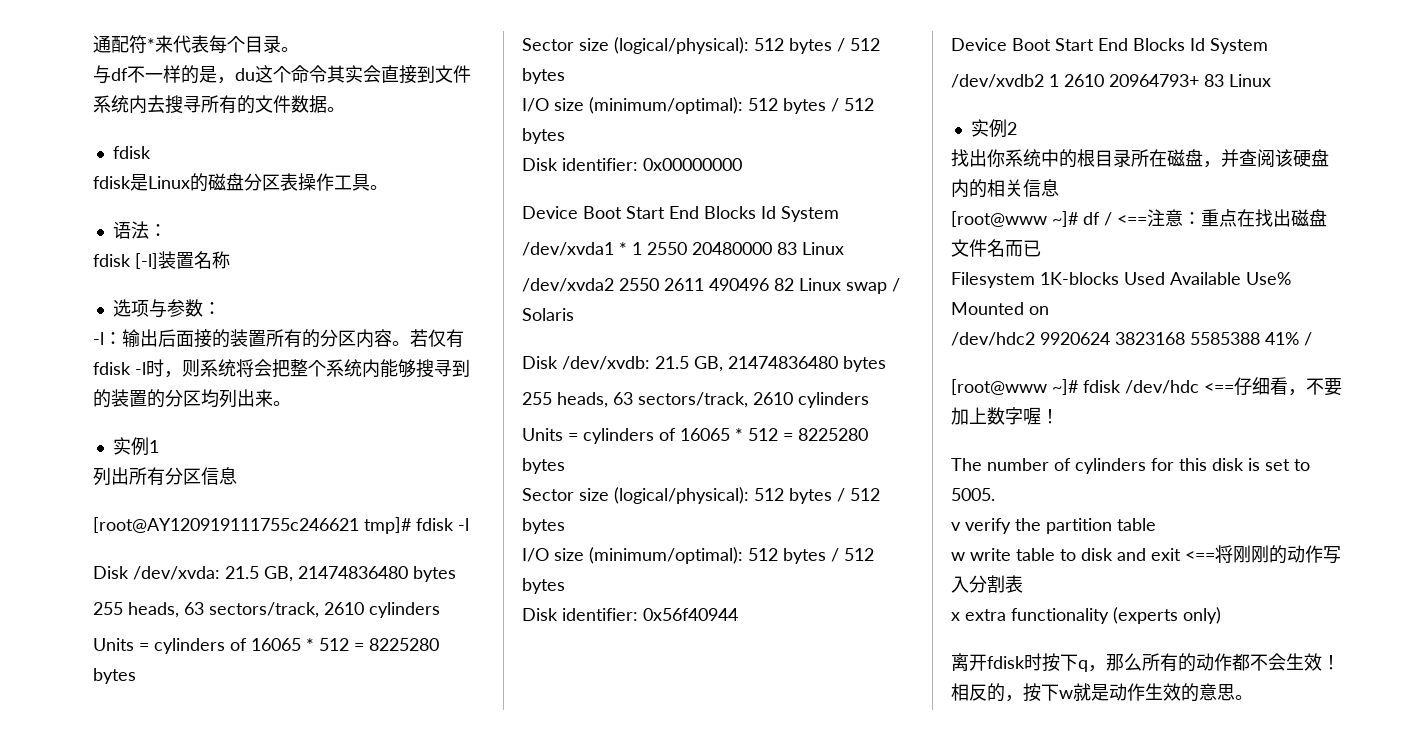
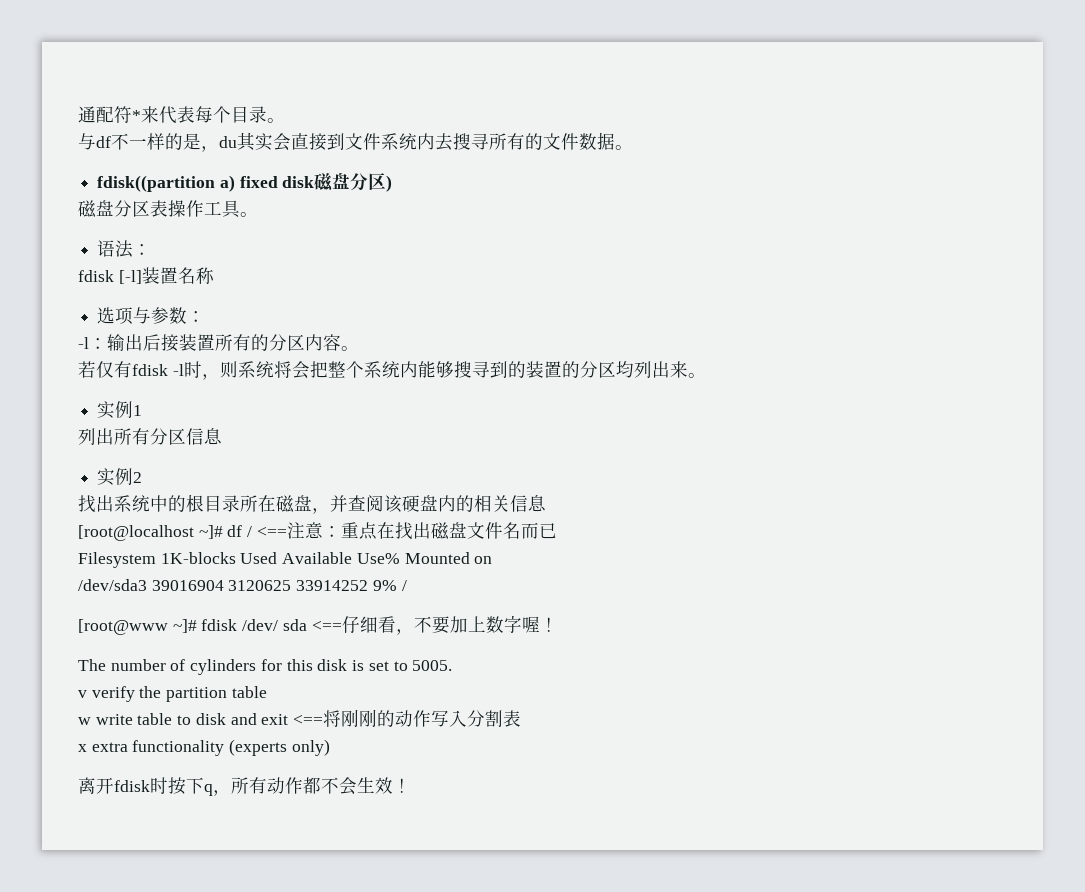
[255,65,327,83] 这个命令 -> (237, 142) none
[112,146,151,159] [93,173,208,192] fdisk // fdisk是Linux的 -> [97,173,393,192] fdisk((partition a) fixed disk磁盘分区) //
[176,329,230,348] 面接的 -> [161,334,179,352] 接
(410, 343) none -> (359, 348) //
[93,517,469,534] [93,566,456,582] [93,602,440,618] [93,638,439,654] [93,668,136,684] [522,37,880,54] [522,68,565,84] [522,97,874,114] [522,128,565,144] [522,158,742,171] [522,206,839,222] [522,242,844,256] [522,278,900,294] [522,308,574,321] [522,356,886,372] [522,392,869,408] [522,428,868,444] [522,458,565,474] [522,487,880,504] [522,518,565,534] [522,547,874,564] [522,578,565,594] [522,608,738,621] [951,38,1268,54] [951,74,1271,88] // [root@AY120919111755c246621 tmp]# fdisk -l // Disk /dev/xvda: 21.5 GB, 21474836480 bytes // 255 heads, 63 sectors/track, 2610 cylinders // Units = cylinders of 16065 * 512 = 8225280 bytes // Sector size (logical/physical): 512 bytes / 512 bytes // I/O size (minimum/optimal): 512 bytes / 512 bytes // Disk identifier: 0x00000000 // Device Boot Start End Blocks Id System // /dev/xvda1 * 1 2550 20480000 83 Linux // /dev/xvda2 2550 2611 490496 82 Linux swap / Solaris // Disk /dev/xvdb: 21.5 GB, 21474836480 bytes // 255 heads, 63 sectors/track, 2610 cylinders // Units = cylinders of 16065 * 512 = 8225280 bytes // Sector size (logical/physical): 512 bytes / 512 bytes // I/O size (minimum/optimal): 512 bytes / 512 bytes // Disk identifier: 0x56f40944 // Device Boot Start End Blocks Id System // /dev/xvdb2 1 2610 20964793+ 83 Linux -> (222, 436) none
[987,149,1005,167] 你 -> (114, 503) none
[951,211,1047,227] [root@www -> [78,525,194,541] [root@localhost
[951,332,1299,346] /dev/hdc2 9920624 3823168 5585388 41% -> [78,579,397,591] /dev/sda3 39016904 3120625 33914252 9%
[1125,380,1199,394] /dev/hdc -> [242,619,307,631] /dev/ sda
[1106,653,1196,672] 那么所有的 -> [231,777,267,794] 所有
[951,683,1253,702] 相反的，按下w就是动作生效的意思。 -> (411, 785) none

